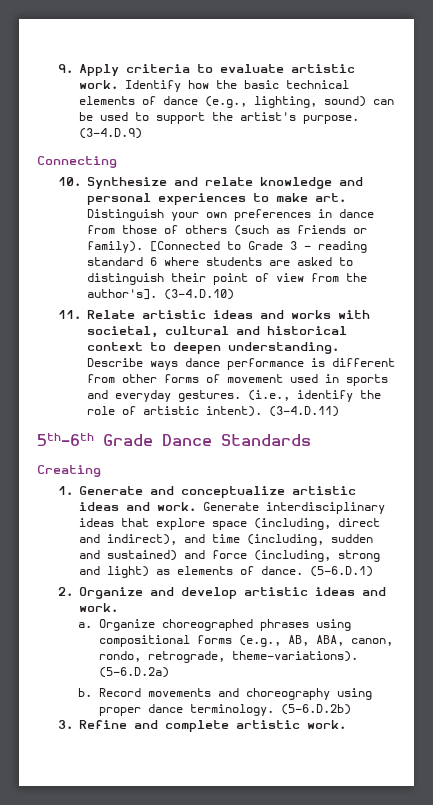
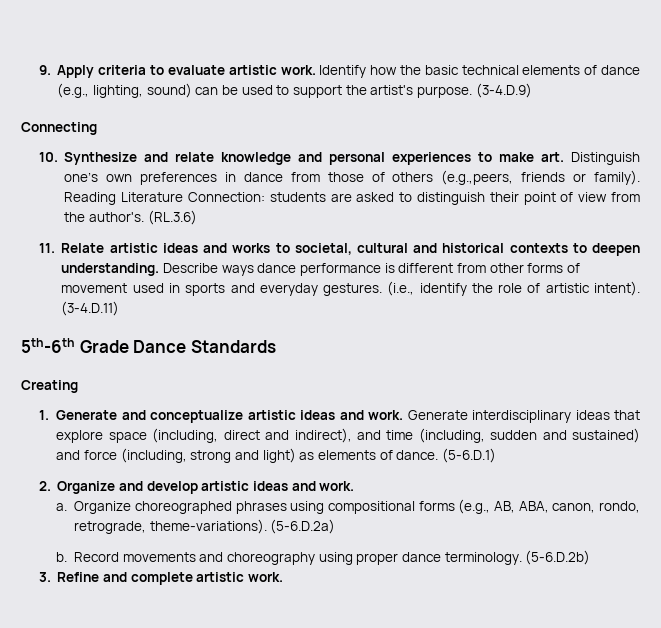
[170,212,199,221] your -> [64,172,99,182] one’s
[233,225,290,236] (such as -> [441,170,514,185] (e.g.,peers,
[149,241,367,253] [86,257,199,266] [Connected to Grade 3 - reading standard 6 where -> [64,192,266,205] Reading Literature Connection:
[86,289,234,300] author's]. (3-4.D.10) -> [89,210,197,225] author's. (RL.3.6)
[337,310,370,319] with -> [275,243,290,253] to
[86,342,143,351] context -> [509,243,568,253] contexts

